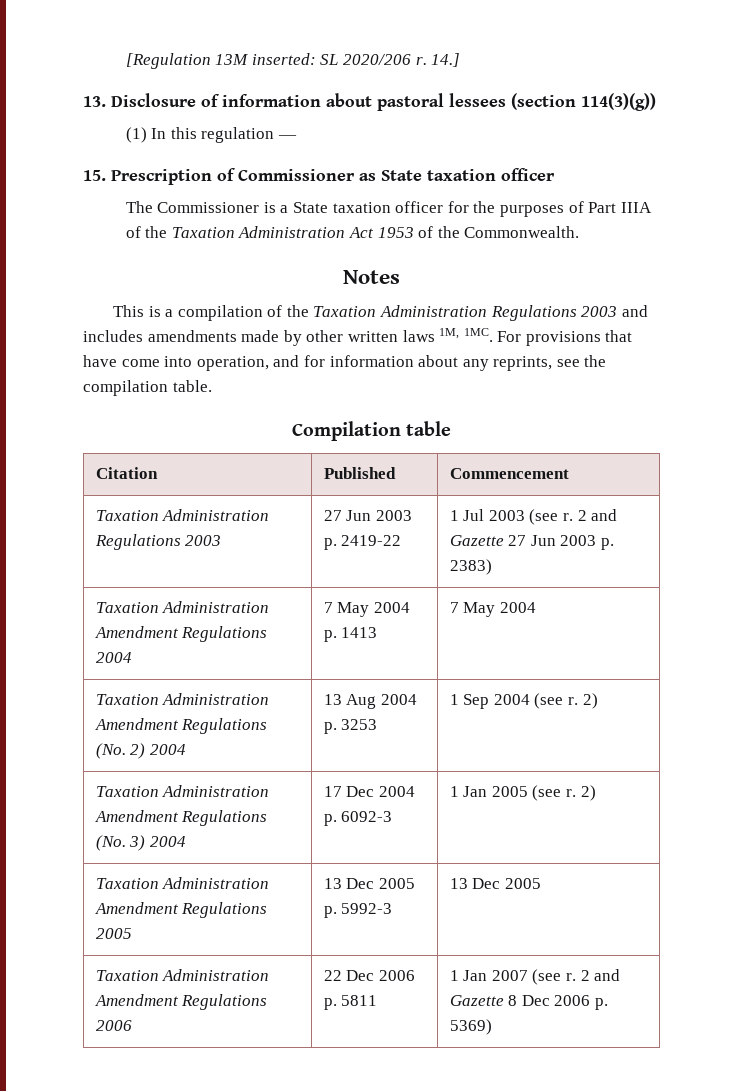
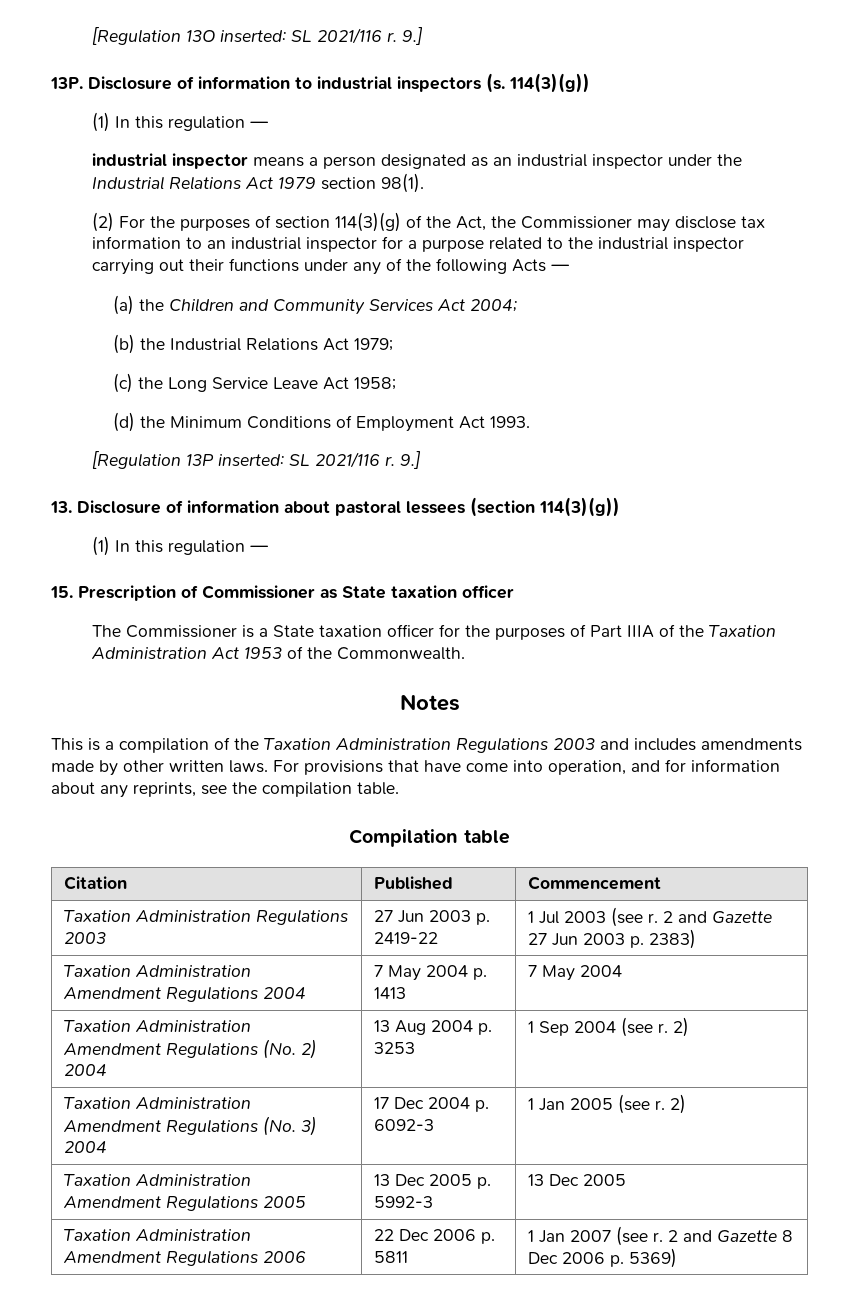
[125,53,461,69] [Regulation 13M inserted: SL 2020/206 r. 14.] -> [92,27,424,45] [50,73,590,93] [92,112,270,132] [92,153,743,169] [92,173,425,193] [92,212,766,232] [92,236,745,252] [92,258,571,275] [112,295,517,315] [112,334,393,354] [112,373,396,393] [112,412,530,432] [92,451,422,469] [Regulation 13O inserted: SL 2021/116 r. 9.] // 13P. Disclosure of information to industrial inspectors (s. 114(3)(g)) // (1) In this regulation — // industrial inspector means a person designated as an industrial inspector under the Industrial Relations Act 1979 section 98(1). // (2) For the purposes of section 114(3)(g) of the Act, the Commissioner may disclose tax information to an industrial inspector for a purpose related to the industrial inspector carrying out their functions under any of the following Acts — // (a) the Children and Community Services Act 2004; // (b) the Industrial Relations Act 1979; // (c) the Long Service Leave Act 1958; // (d) the Minimum Conditions of Employment Act 1993. // [Regulation 13P inserted: SL 2021/116 r. 9.]
[402,328,493,342] laws 1M, 1MC. -> [229,760,268,773] laws.

